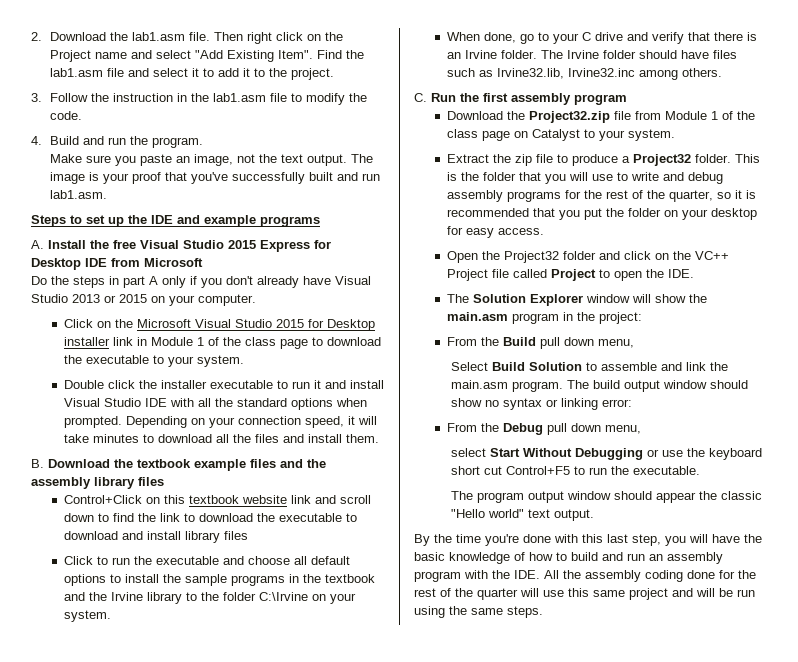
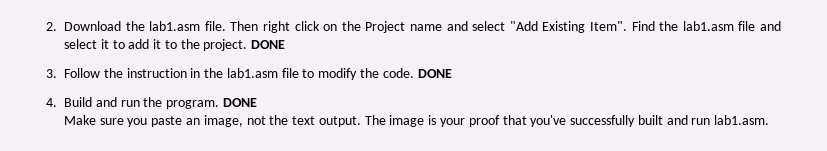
(334, 74) none -> [251,40,286,49] DONE
(82, 115) none -> [417,69,452,78] DONE
(203, 142) none -> [222,98,257,107] DONE
[31,215,320,227] [31,240,331,252] [31,258,203,270] [31,276,371,288] [31,294,256,306] [63,319,375,331] [63,337,381,349] [63,355,244,367] [63,380,384,389] [63,398,367,410] [63,416,377,428] [63,434,379,443] [31,459,326,471] [31,477,164,489] [63,495,371,504] [63,513,357,522] [63,531,248,543] [63,556,350,565] [63,574,375,586] [63,592,356,604] [63,610,111,622] [446,32,757,44] [446,50,737,59] [446,68,722,80] [414,93,627,105] [446,111,755,123] [446,129,675,141] [446,154,760,166] [446,172,723,184] [446,190,756,202] [446,208,757,220] [446,226,544,238] [446,251,729,263] [446,269,694,281] [446,294,707,306] [446,312,642,324] [446,337,634,349] [451,362,729,371] [451,380,749,392] [451,398,633,410] [446,423,641,435] [451,448,763,460] [451,466,701,475] [451,491,763,503] [451,509,595,521] [414,534,762,546] [414,552,723,564] [414,570,756,582] [414,588,755,600] [414,606,543,618] // Steps to set up the IDE and example programs // A. Install the free Visual Studio 2015 Express for Desktop IDE from Microsoft // Do the steps in part A only if you don't already have Visual Studio 2013 or 2015 on your computer. // Click on the Microsoft Visual Studio 2015 for Desktop installer link in Module 1 of the class page to download the executable to your system. // Double click the installer executable to run it and install Visual Studio IDE with all the standard options when prompted. Depending on your connection speed, it will take minutes to download all the files and install them. // B. Download the textbook example files and the assembly library files // Control+Click on this textbook website link and scroll down to find the link to download the executable to download and install library files // Click to run the executable and choose all default options to install the sample programs in the textbook and the Irvine library to the folder C:\Irvine on your system. // When done, go to your C drive and verify that there is an Irvine folder. The Irvine folder should have files such as Irvine32.lib, Irvine32.inc among others. // C. Run the first assembly program // Download the Project32.zip file from Module 1 of the class page on Catalyst to your system. // Extract the zip file to produce a Project32 folder. This is the folder that you will use to write and debug assembly programs for the rest of the quarter, so it is recommended that you put the folder on your desktop for easy access. // Open the Project32 folder and click on the VC++ Project file called Project to open the IDE. // The Solution Explorer window will show the main.asm program in the project: // From the Build pull down menu, // Select Build Solution to assemble and link the main.asm program. The build output window should show no syntax or linking error: // From the Debug pull down menu, // select Start Without Debugging or use the keyboard short cut Control+F5 to run the executable. // The program output window should appear the classic "Hello world" text output. // By the time you're done with this last step, you will have the basic knowledge of how to build and run an assembly program with the IDE. All the assembly coding done for the rest of the quarter will use this same project and will be run using the same steps. -> (770, 120) none

